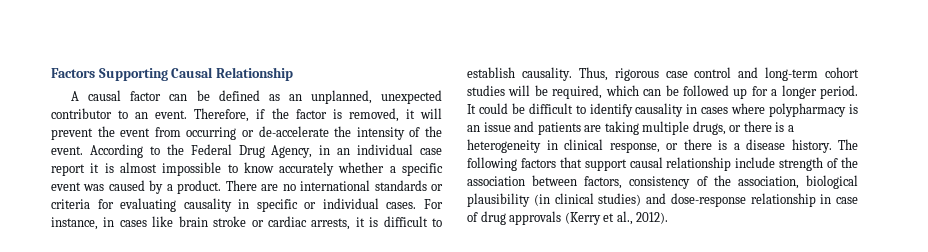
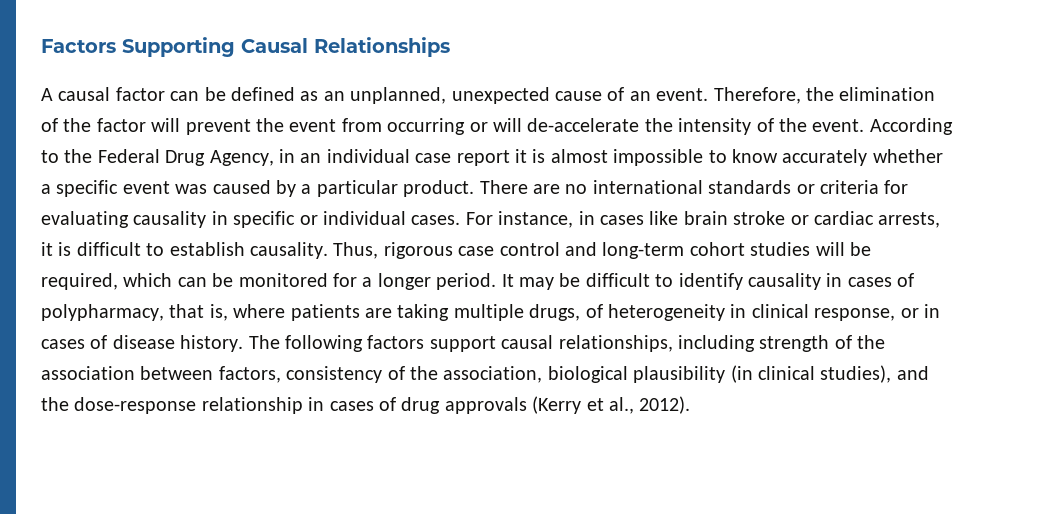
[215,67,293,81] Relationship -> [314,37,450,57] Relationships
[51,108,129,119] contributor to -> [555,87,625,101] cause of
[256,108,415,122] if the factor is removed, it -> [805,87,936,101] [41,118,146,132] the elimination of the factor
(254, 133) none -> [492,118,522,132] will
(173, 187) none -> [316,180,398,197] particular
[682,85,748,99] followed up -> [238,273,328,287] monitored
[478,103,508,114] could -> [518,277,554,290] may
[731,103,858,117] [467,121,535,132] where polypharmacy is an issue and -> [897,273,915,287] [41,304,286,321] of polypharmacy, that is, where
[729,121,794,132] or there is a -> [585,304,603,318] of
[683,139,740,150] there is a -> [923,304,940,318] [41,335,108,349] in cases of
[559,157,582,168] that -> (425, 342) none
[666,157,776,171] relationship include -> [558,335,755,352] relationships, including
[598,193,666,206] studies) and -> [820,365,929,383] [41,397,69,411] studies), and the
[836,197,858,204] case -> [329,401,374,411] cases

